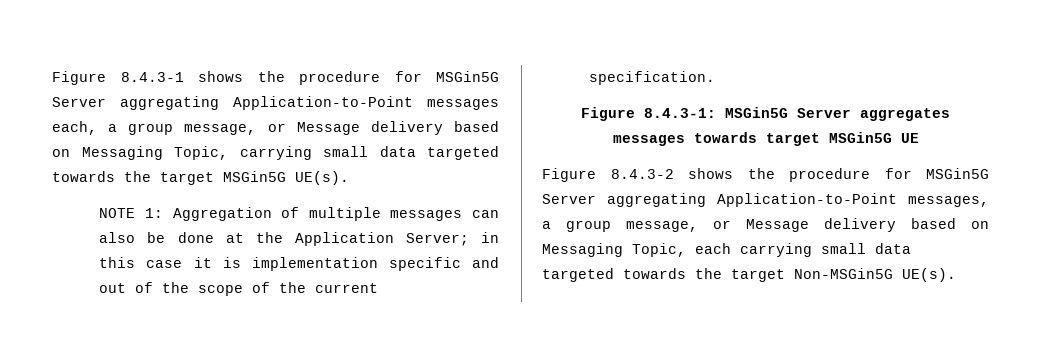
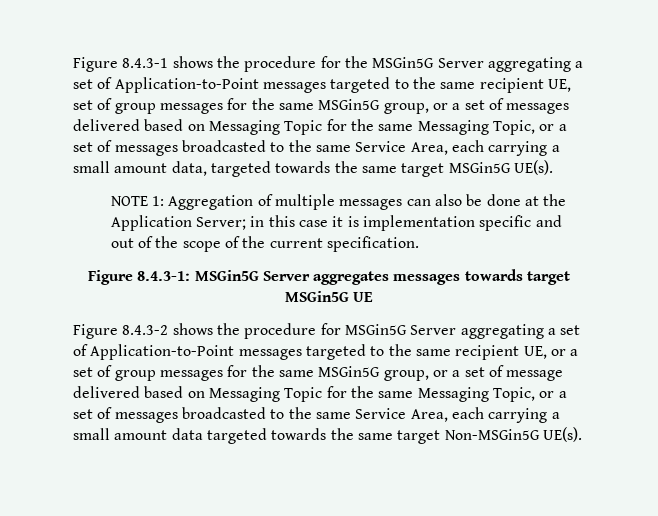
[436,71,499,82] [52,96,499,110] [52,121,499,135] [52,146,499,160] [52,171,151,182] MSGin5G Server aggregating Application-to-Point messages each, a group message, or Message delivery based on Messaging Topic, carrying small data targeted towards the -> [344,56,584,72] [73,77,571,93] [73,98,570,114] [73,119,567,135] [73,140,560,156] [73,161,397,177] the MSGin5G Server aggregating a set of Application-to-Point messages targeted to the same recipient UE, set of group messages for the same MSGin5G group, or a set of messages delivered based on Messaging Topic for the same Messaging Topic, or a set of messages broadcasted to the same Service Area, each carrying a small amount data, targeted towards the same
[717,193,989,207] [542,218,989,232] [542,243,911,257] [542,268,722,282] Application-to-Point messages, a group message, or Message delivery based on Messaging Topic, each carrying small data targeted towards the -> [547,325,581,335] [73,344,579,360] [73,365,564,381] [73,386,567,402] [73,407,560,423] [73,428,393,444] a set of Application-to-Point messages targeted to the same recipient UE, or a set of group messages for the same MSGin5G group, or a set of message delivered based on Messaging Topic for the same Messaging Topic, or a set of messages broadcasted to the same Service Area, each carrying a small amount data targeted towards the same

